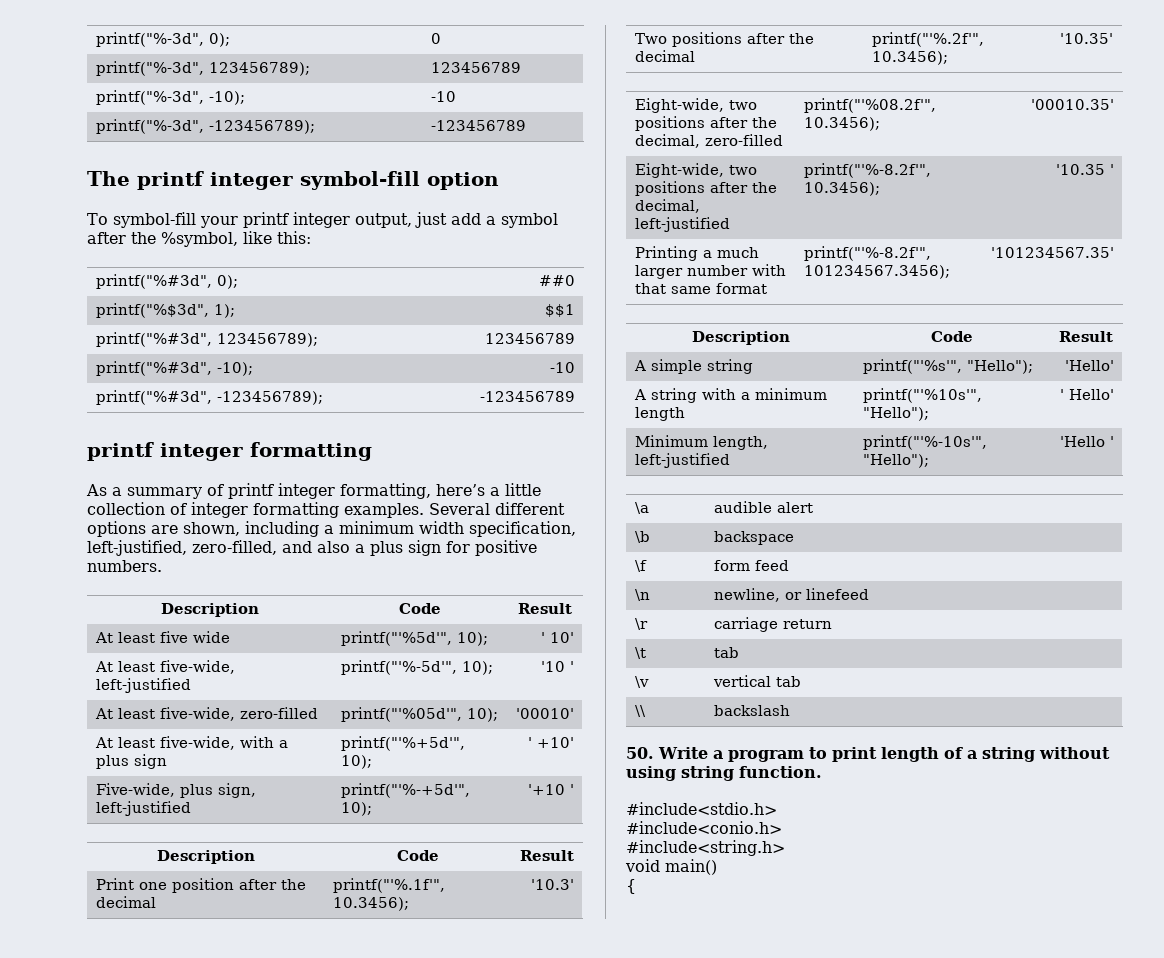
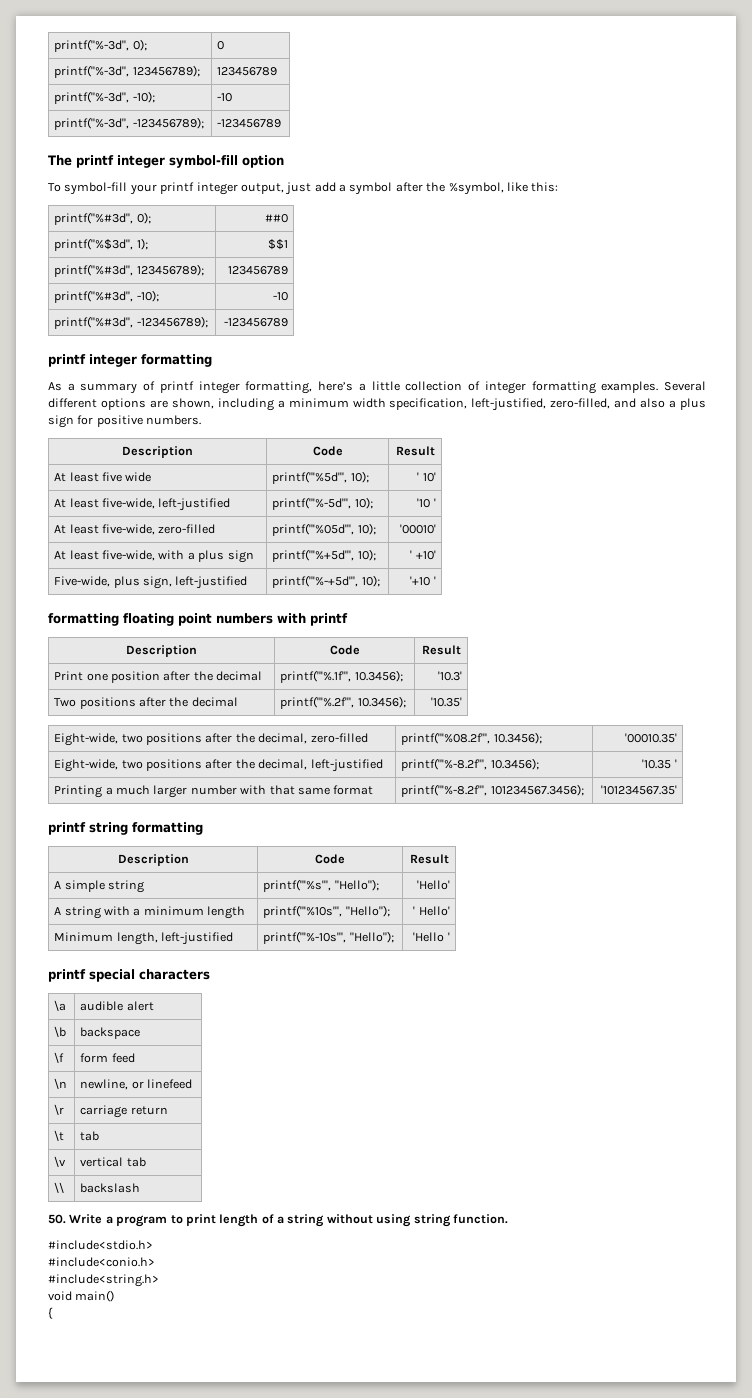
(575, 789) none -> [48,613,348,626] // formatting floating point numbers with printf
(1115, 252) none -> [48,822,203,835] // printf string formatting
(1115, 441) none -> [48,969,210,982] // printf special characters

